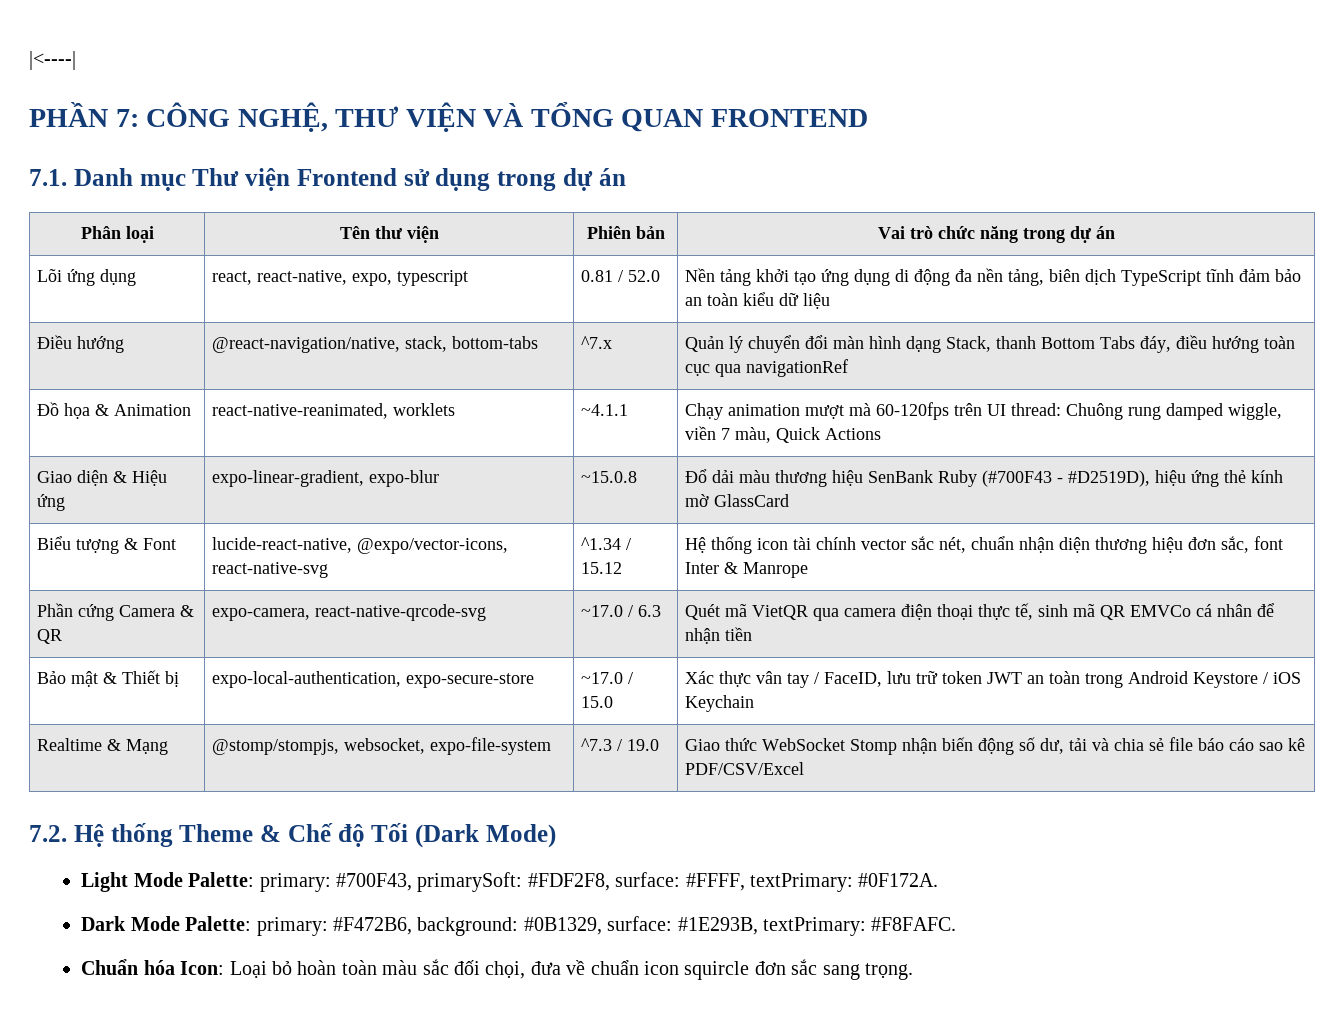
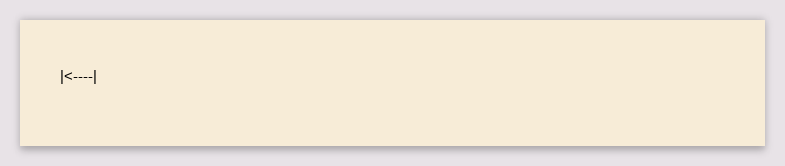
[29,101,869,132] [29,168,626,191] [80,226,154,243] [339,226,439,243] [586,226,665,239] [877,226,1115,243] [37,269,137,286] [212,270,469,286] [581,270,661,282] [685,268,1302,286] [685,292,831,309] [37,335,125,353] [212,336,539,353] [581,336,613,349] [685,335,1296,353] [685,359,849,377] [37,402,192,419] [212,403,456,419] [581,404,629,416] [685,402,1283,420] [685,426,882,443] [37,470,168,486] [37,494,66,511] [212,470,440,487] [581,471,638,483] [685,469,1284,487] [685,494,790,507] [37,536,177,554] [212,537,509,554] [212,562,329,578] [581,537,632,550] [581,562,623,574] [685,536,1284,554] [685,562,809,578] [37,603,195,621] [37,629,63,644] [212,604,487,621] [581,605,662,617] [685,603,1275,621] [685,627,753,644] [37,670,180,687] [212,671,535,688] [581,672,634,684] [581,696,614,708] [685,671,1302,688] [685,695,755,712] [37,738,169,755] [212,737,552,755] [581,738,660,751] [685,737,1306,755] [685,762,805,775] [29,823,556,848] [81,872,939,892] [81,916,957,936] [81,959,914,980] // PHẦN 7: CÔNG NGHỆ, THƯ VIỆN VÀ TỔNG QUAN FRONTEND // 7.1. Danh mục Thư viện Frontend sử dụng trong dự án // Phân loại | Tên thư viện | Phiên bản | Vai trò chức năng trong dự án // Lõi ứng dụng | react, react-native, expo, typescript | 0.81 / 52.0 | Nền tảng khởi tạo ứng dụng di động đa nền tảng, biên dịch TypeScript tĩnh đảm bảo an toàn kiểu dữ liệu // Điều hướng | @react-navigation/native, stack, bottom-tabs | ^7.x | Quản lý chuyển đổi màn hình dạng Stack, thanh Bottom Tabs đáy, điều hướng toàn cục qua navigationRef // Đồ họa & Animation | react-native-reanimated, worklets | ~4.1.1 | Chạy animation mượt mà 60-120fps trên UI thread: Chuông rung damped wiggle, viền 7 màu, Quick Actions // Giao diện & Hiệu ứng | expo-linear-gradient, expo-blur | ~15.0.8 | Đổ dải màu thương hiệu SenBank Ruby (#700F43 - #D2519D), hiệu ứng thẻ kính mờ GlassCard // Biểu tượng & Font | lucide-react-native, @expo/vector-icons, react-native-svg | ^1.34 / 15.12 | Hệ thống icon tài chính vector sắc nét, chuẩn nhận diện thương hiệu đơn sắc, font Inter & Manrope // Phần cứng Camera & QR | expo-camera, react-native-qrcode-svg | ~17.0 / 6.3 | Quét mã VietQR qua camera điện thoại thực tế, sinh mã QR EMVCo cá nhân để nhận tiền // Bảo mật & Thiết bị | expo-local-authentication, expo-secure-store | ~17.0 / 15.0 | Xác thực vân tay / FaceID, lưu trữ token JWT an toàn trong Android Keystore / iOS Keychain // Realtime & Mạng | @stomp/stompjs, websocket, expo-file-system | ^7.3 / 19.0 | Giao thức WebSocket Stomp nhận biến động số dư, tải và chia sẻ file báo cáo sao kê PDF/CSV/Excel // 7.2. Hệ thống Theme & Chế độ Tối (Dark Mode) // Light Mode Palette: primary: #700F43, primarySoft: #FDF2F8, surface: #FFFF, textPrimary: #0F172A. // Dark Mode Palette: primary: #F472B6, background: #0B1329, surface: #1E293B, textPrimary: #F8FAFC. // Chuẩn hóa Icon: Loại bỏ hoàn toàn màu sắc đối chọi, đưa về chuẩn icon squircle đơn sắc sang trọng. -> (97, 77) none

